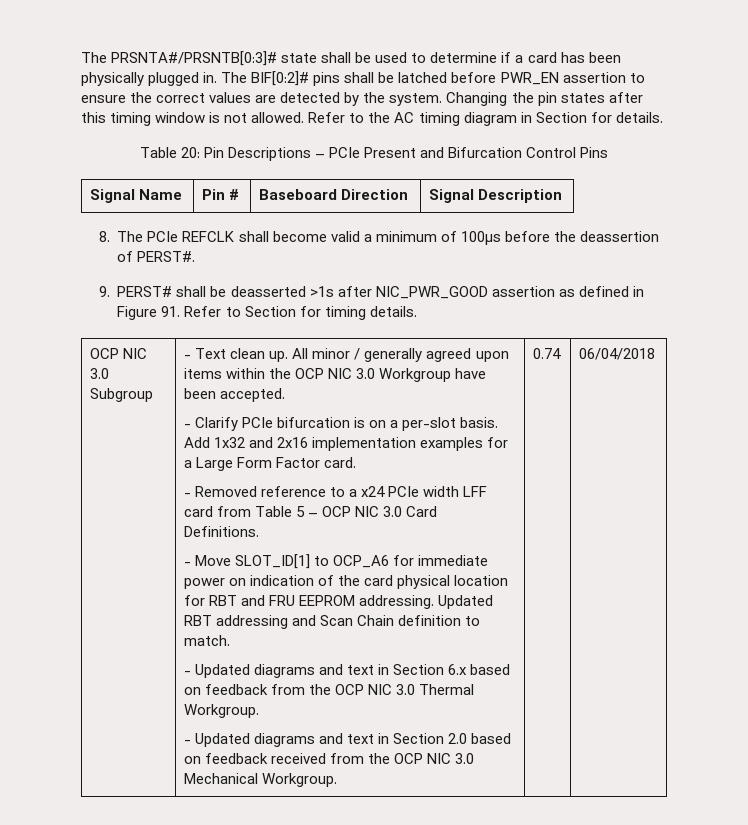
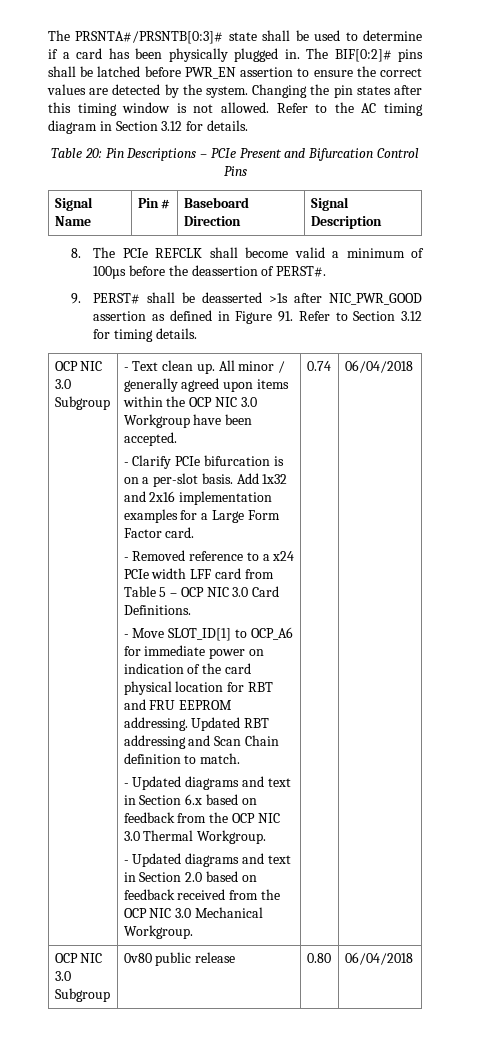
(587, 117) none -> [161,121,183,131] 3.12
(296, 311) none -> [401,311,423,321] 3.12
(656, 354) none -> [54,953,103,963] [54,971,71,981] [54,988,110,1002] [123,952,236,966] [306,953,331,963] [344,952,413,965] // OCP NIC 3.0 Subgroup | 0v80 public release | 0.80 | 06/04/2018

